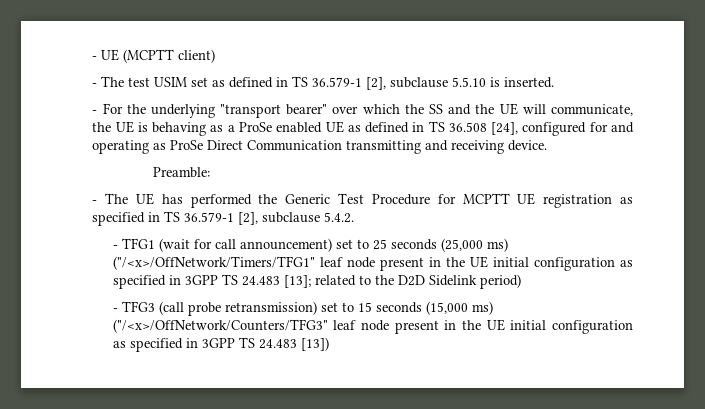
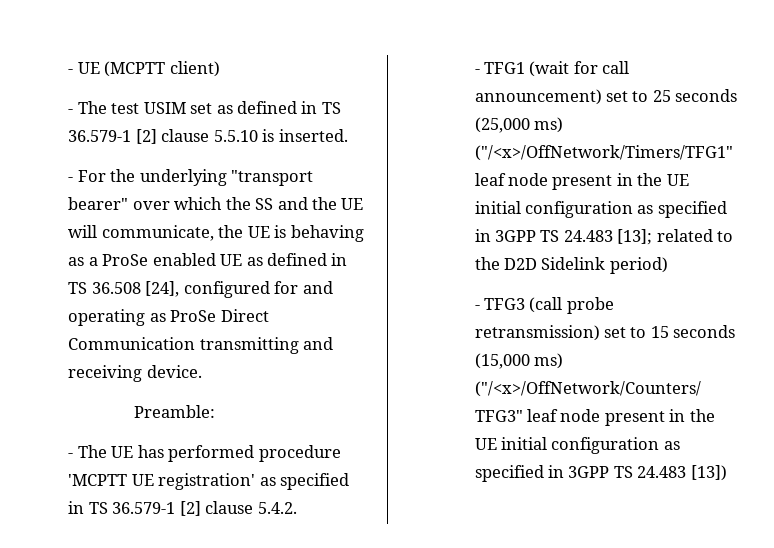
[366,77,449,90] [2], subclause -> [135,129,210,144] [2] clause
[258,193,613,208] the Generic Test Procedure for MCPTT UE registration -> [258,445,341,462] [68,473,256,490] procedure 'MCPTT UE registration'
[238,212,321,225] [2], subclause -> [179,501,254,516] [2] clause

